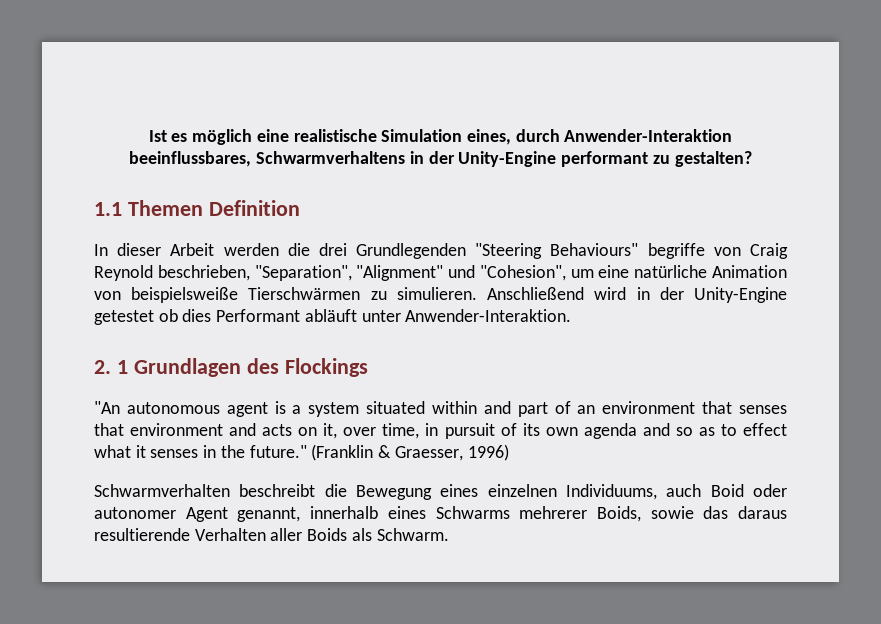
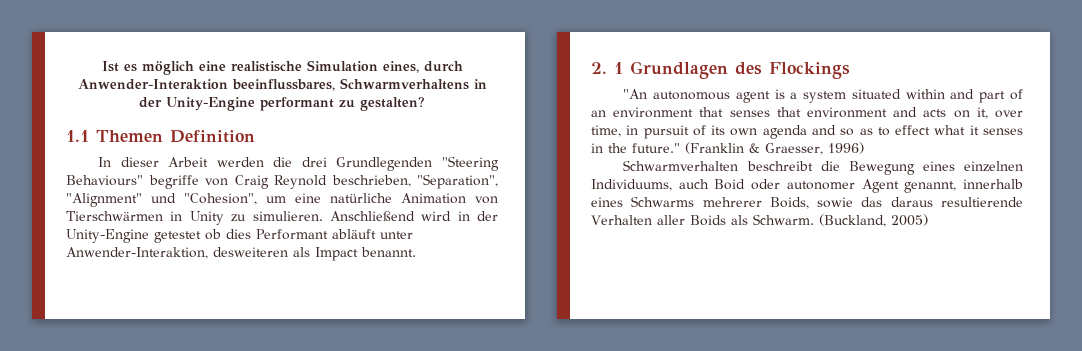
[131,287,361,303] beispielsweiße Tierschwärmen -> [66,211,224,225] Tierschwärmen in Unity
[405,309,572,322] Anwender-Interaktion. -> [66,247,416,261] Anwender-Interaktion, desweiteren als Impact benannt.
(449, 534) none -> [818,214,928,227] (Buckland, 2005)

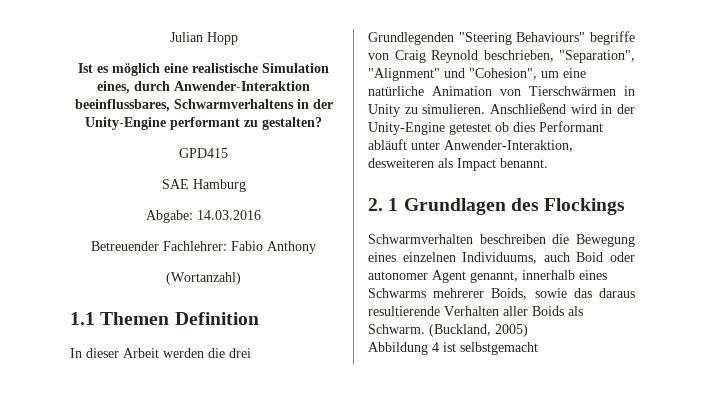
(101, 66) none -> [169,32,238,45] Julian Hopp //
(425, 104) none -> [179,148,228,158] [161,179,246,192] [146,210,261,223] [91,241,316,254] [166,272,241,285] // GPD415 // SAE Hamburg // Abgabe: 14.03.2016 // Betreuender Fachlehrer: Fabio Anthony // (Wortanzahl)
[623,89,1023,103] [591,107,1023,119] [591,125,1023,139] [591,142,864,155] // "An autonomous agent is a system situated within and part of an environment that senses that environment and acts on it, over time, in pursuit of its own agenda and so as to effect what it senses in the future." (Franklin & Graesser, 1996) -> (626, 206) none
[746,161,813,171] beschreibt -> [479,234,546,244] beschreiben
(928, 220) none -> [368,342,538,355] // Abbildung 4 ist selbstgemacht

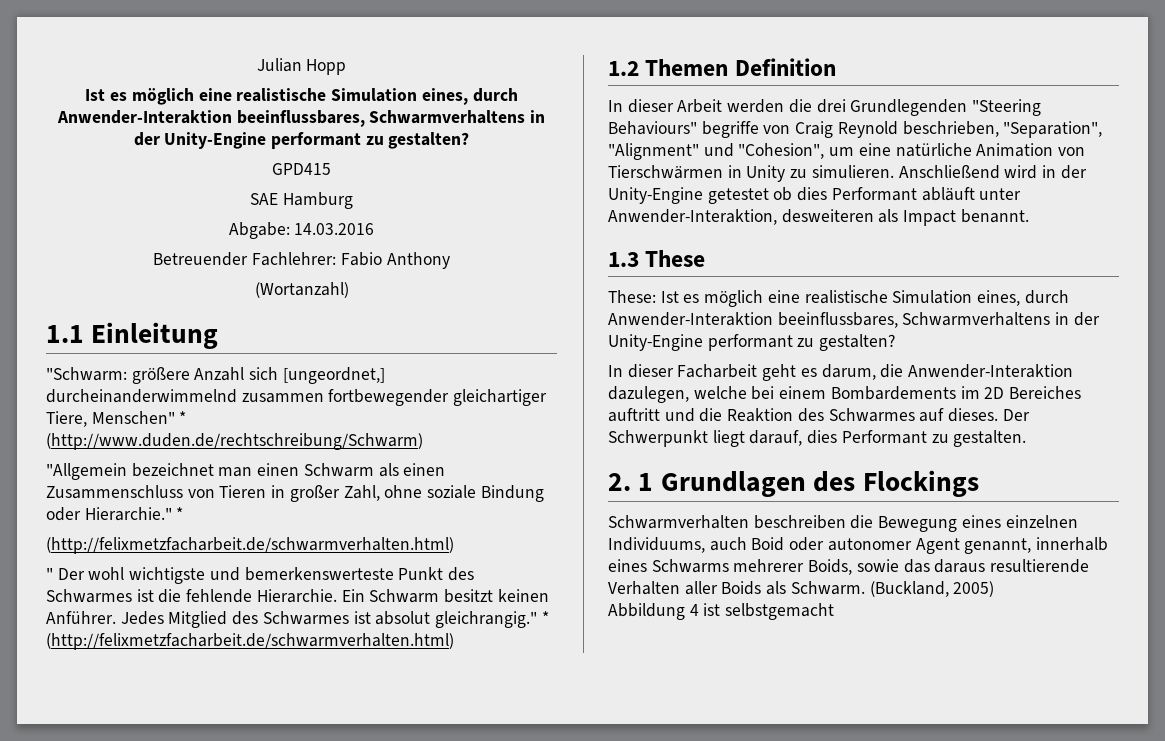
(95, 318) none -> [91,322,219,349] [46,367,385,384] [46,389,548,406] [46,411,187,427] [46,433,423,450] [46,463,446,480] [46,485,544,502] [46,507,184,521] [46,537,454,554] [46,567,475,584] [46,589,549,603] [46,611,549,628] [46,633,454,650] [608,61,639,76] Einleitung // "Schwarm: größere Anzahl sich [ungeordnet,] durcheinanderwimmelnd zusammen fortbewegender gleichartiger Tiere, Menschen" * (http://www.duden.de/rechtschreibung/Schwarm) // "Allgemein bezeichnet man einen Schwarm als einen Zusammenschluss von Tieren in großer Zahl, ohne soziale Bindung oder Hierarchie." * // (http://felixmetzfacharbeit.de/schwarmverhalten.html) // " Der wohl wichtigste und bemerkenswerteste Punkt des Schwarmes ist die fehlende Hierarchie. Ein Schwarm besitzt keinen Anführer. Jedes Mitglied des Schwarmes ist absolut gleichrangig." * (http://felixmetzfacharbeit.de/schwarmverhalten.html) // 1.2
(548, 163) none -> [608,250,706,267] [608,290,1069,307] [608,312,1100,328] [608,334,896,351] [608,364,1074,381] [608,386,1082,403] [608,408,1030,422] [608,430,1027,447] // 1.3 These // These: Ist es möglich eine realistische Simulation eines, durch Anwender-Interaktion beeinflussbares, Schwarmverhaltens in der Unity-Engine performant zu gestalten? // In dieser Facharbeit geht es darum, die Anwender-Interaktion dazulegen, welche bei einem Bombardements im 2D Bereiches auftritt und die Reaktion des Schwarmes auf dieses. Der Schwerpunkt liegt darauf, dies Performant zu gestalten.

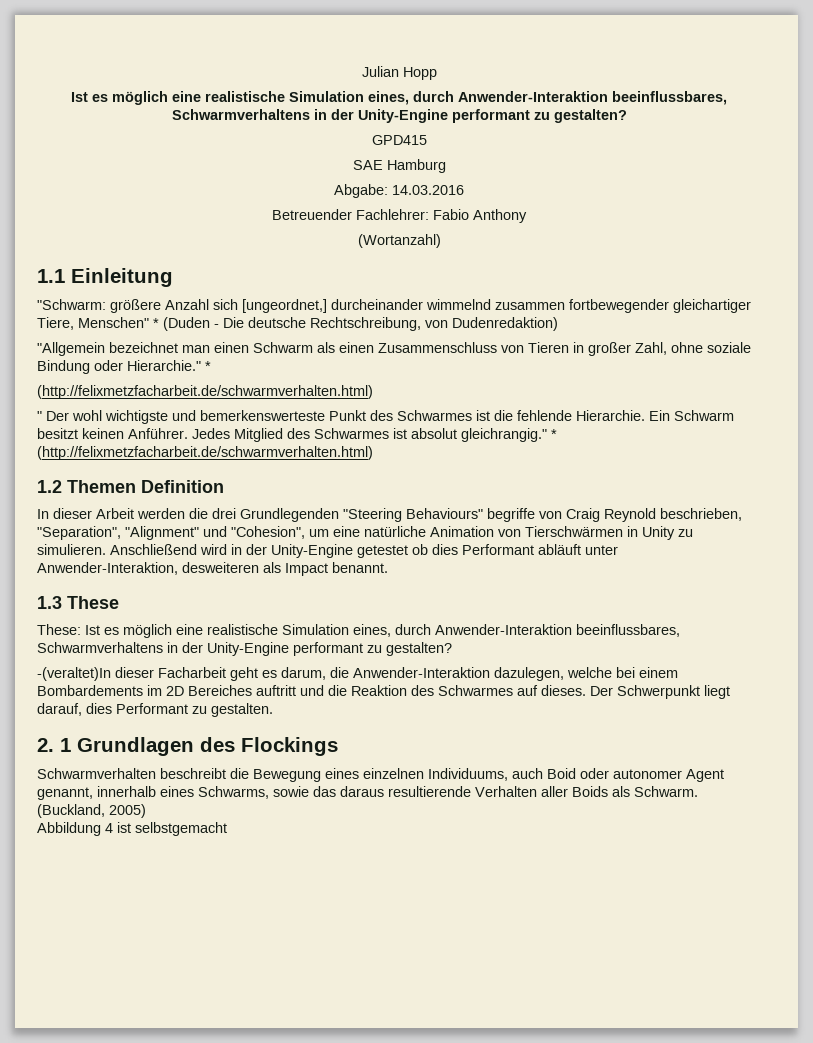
[46,389,237,403] durcheinanderwimmelnd -> [331,299,491,310] durcheinander wimmelnd
[46,433,423,450] (http://www.duden.de/rechtschreibung/Schwarm) -> [163,317,558,331] (Duden - Die deutsche Rechtschreibung, von Dudenredaktion)
[608,365,623,377] In -> [37,667,111,681] -(veraltet)In
[753,515,846,529] beschreiben -> [160,768,226,779] beschreibt
[651,559,853,575] Schwarms mehrerer Boids, -> [198,786,269,799] Schwarms,

